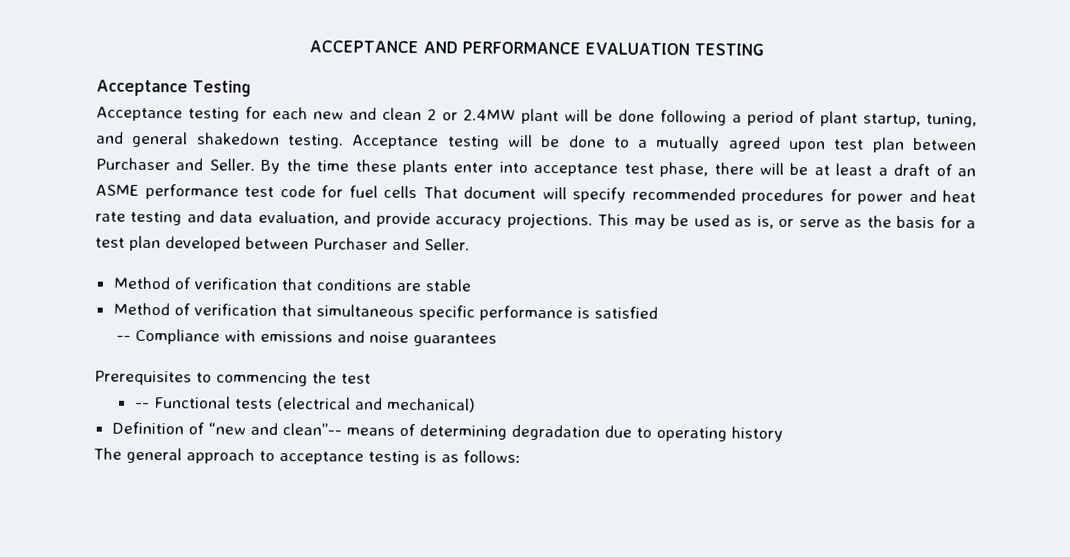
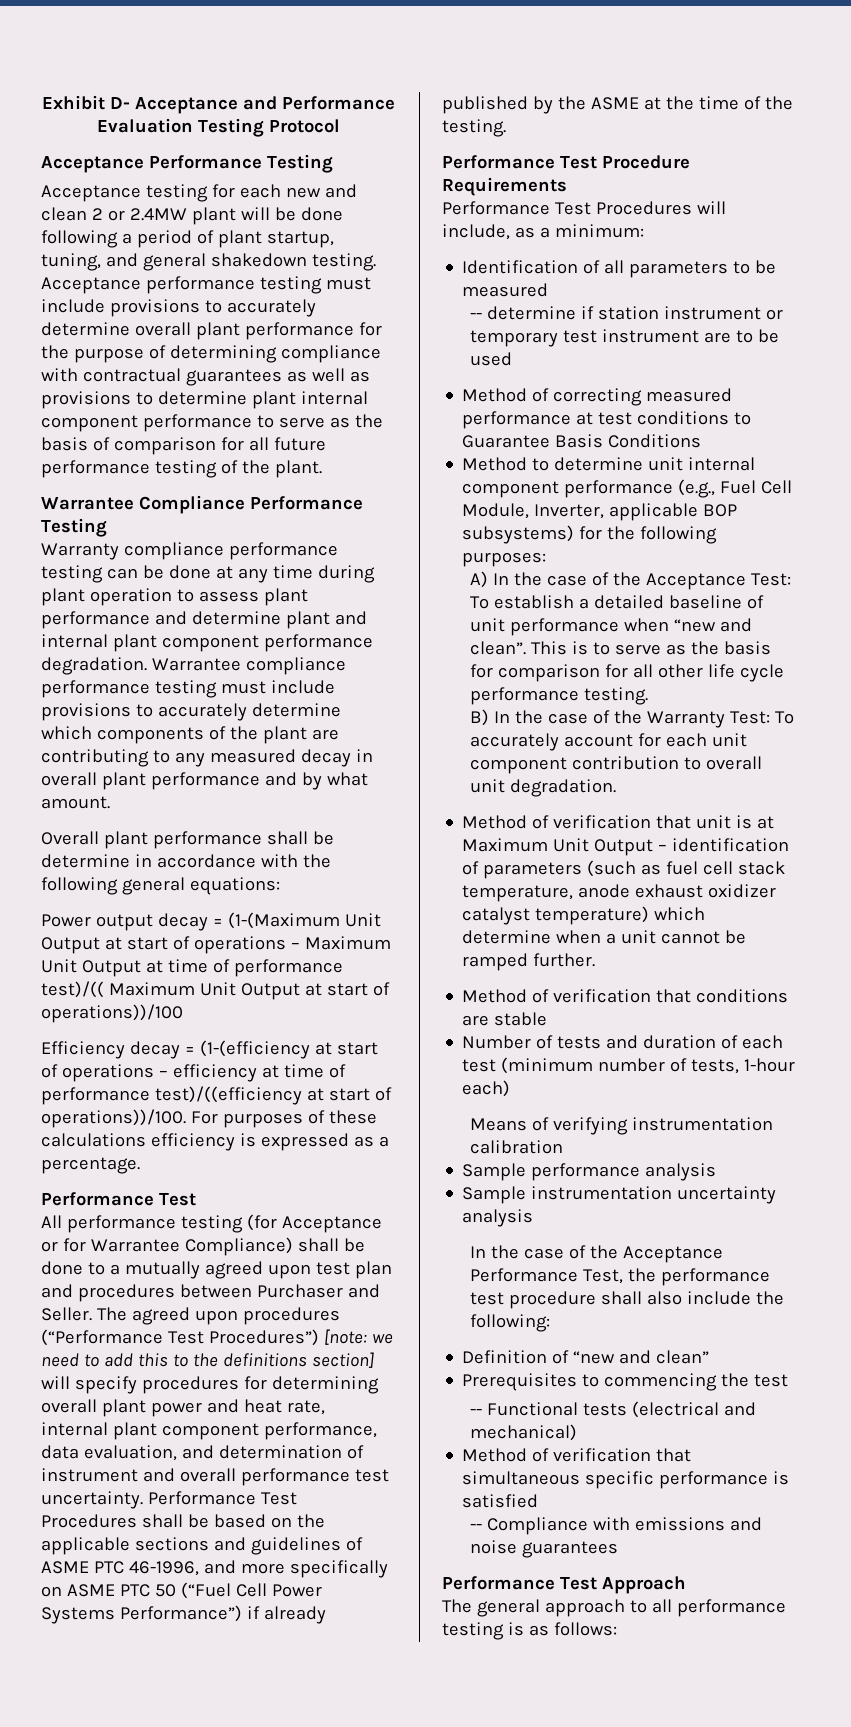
[308,40,765,56] [96,79,188,97] ACCEPTANCE AND PERFORMANCE EVALUATION TESTING // Acceptance -> [42,95,395,114] [97,118,340,137] [41,155,262,173] Exhibit D- Acceptance and Performance Evaluation Testing Protocol // Acceptance Performance
[446,134,533,150] testing will -> [145,276,371,294] [41,299,316,317] [41,322,382,340] [41,345,381,363] [41,368,370,386] [41,391,368,409] [41,414,383,432] [41,437,326,455] [41,460,322,478] [41,495,363,514] [41,518,107,537] [41,542,338,560] [41,565,375,583] [41,588,308,606] [41,611,367,629] [41,634,373,652] [41,657,346,675] [41,680,335,698] [41,703,341,721] [41,726,339,744] [41,749,373,767] [41,772,368,790] [41,796,110,809] [41,831,334,849] [41,854,331,868] [41,877,280,895] [41,912,381,931] [41,936,391,954] [41,959,343,977] [41,981,390,1000] [41,1004,183,1023] [41,1040,378,1059] [41,1064,346,1082] [41,1086,392,1105] [41,1109,377,1128] [41,1133,389,1151] [41,1157,140,1174] [41,1192,196,1206] [41,1214,382,1233] [41,1237,339,1256] performance testing must include provisions to accurately determine overall plant performance for the purpose of determining compliance with contractual guarantees as well as provisions to determine plant internal component performance to serve as the basis of comparison for all future performance testing of the plant. // Warrantee Compliance Performance Testing // Warranty compliance performance testing can be done at any time during plant operation to assess plant performance and determine plant and internal plant component performance degradation. Warrantee compliance performance testing must include provisions to accurately determine which components of the plant are contributing to any measured decay in overall plant performance and by what amount. // Overall plant performance shall be determine in accordance with the following general equations: // Power output decay = (1-(Maximum Unit Output at start of operations – Maximum Unit Output at time of performance test)/(( Maximum Unit Output at start of operations))/100 // Efficiency decay = (1-(efficiency at start of operations – efficiency at time of performance test)/((efficiency at start of operations))/100. For purposes of these calculations efficiency is expressed as a percentage. // Performance Test // All performance testing (for Acceptance or for Warrantee Compliance) shall
[912,137,977,151] [95,157,977,178] [95,184,536,200] between Purchaser and Seller. By the time these plants enter into acceptance test phase, there will be at least a draft of an ASME performance test code for fuel cells That document -> [41,1284,380,1302] [41,1307,340,1325] [41,1329,393,1346] [41,1352,374,1368] and procedures between Purchaser and Seller. The agreed upon procedures (“Performance Test Procedures”) [note: we need to add this to the definitions section]
[631,187,736,201] recommended -> (137, 1385) none
[857,189,976,205] [95,210,795,229] power and heat rate testing and data evaluation, and provide accuracy projections. This may be used as is, or -> [271,1376,379,1394] [41,1399,325,1417] [41,1422,377,1440] [41,1445,364,1461] [41,1468,389,1486] [41,1491,297,1509] [41,1514,325,1528] [41,1537,363,1555] [41,1560,388,1578] [41,1582,322,1599] [41,1605,326,1624] [442,96,793,114] [442,119,506,137] [442,155,690,169] [442,177,567,196] [442,201,726,215] [442,224,644,240] [462,260,777,278] [462,283,549,297] [470,306,784,320] [470,329,780,347] [470,352,513,366] [462,388,733,406] [462,411,752,429] [462,434,702,448] [462,457,756,471] [462,479,793,498] [462,503,738,521] [462,525,718,544] [462,552,547,567] [470,571,792,590] [470,595,765,609] [470,618,753,636] [470,641,611,655] determining overall plant power and heat rate, internal plant component performance, data evaluation, and determination of instrument and overall performance test uncertainty. Performance Test Procedures shall be based on the applicable sections and guidelines of ASME PTC 46-1996, and more specifically on ASME PTC 50 (“Fuel Cell Power Systems Performance”) if already published by the ASME at the time of the testing. // Performance Test Procedure Requirements // Performance Test Procedures will include, as a minimum: // Identification of all parameters to be measured // -- determine if station instrument or temporary test instrument are to be used // Method of correcting measured performance at test conditions to Guarantee Basis Conditions // Method to determine unit internal component performance (e.g., Fuel Cell Module, Inverter, applicable BOP subsystems) for the following purposes: // A) In the case of the Acceptance Test: To establish a detailed baseline of unit performance when “new and clean”. This is to
[966,220,977,229] [95,235,470,252] a test plan developed between Purchaser and Seller. -> [498,664,785,682] [470,687,649,705] [470,709,795,728] [470,733,748,751] [470,756,763,774] [470,779,617,797] [462,815,775,829] [462,838,790,856] [462,860,786,879] [462,884,777,902] [462,906,706,925] [462,930,747,944] [462,953,596,971] comparison for all other life cycle performance testing. // B) In the case of the Warranty Test: To accurately account for each unit component contribution to overall unit degradation. // Method of verification that unit is at Maximum Unit Output – identification of parameters (such as fuel cell stack temperature, anode exhaust oxidizer catalyst temperature) which determine when a unit cannot be ramped further.
(471, 285) none -> [462,1035,784,1049] [462,1057,796,1074] [462,1080,511,1097] [470,1117,774,1135] [470,1140,564,1154] [462,1163,717,1181] [462,1186,777,1204] [462,1209,534,1227] [470,1245,724,1263] [470,1268,771,1286] [470,1291,785,1309] [470,1314,551,1332] [462,1350,710,1364] [462,1373,789,1391] [470,1401,757,1418] [470,1424,578,1441] // Number of tests and duration of each test (minimum number of tests, 1-hour each) // Means of verifying instrumentation calibration // Sample performance analysis // Sample instrumentation uncertainty analysis // In the case of the Acceptance Performance Test, the performance test procedure shall also include the following: // Definition of “new and clean” // Prerequisites to commencing the test // -- Functional tests (electrical and mechanical)
[94,370,371,387] [133,396,476,413] [111,421,783,442] Prerequisites to commencing the test // -- Functional tests (electrical and mechanical) // Definition of “new and clean”-- means of determining degradation due to operating history -> [442,1576,686,1594] Performance Test Approach
[279,451,364,465] acceptance -> [651,1599,786,1617] all performance

